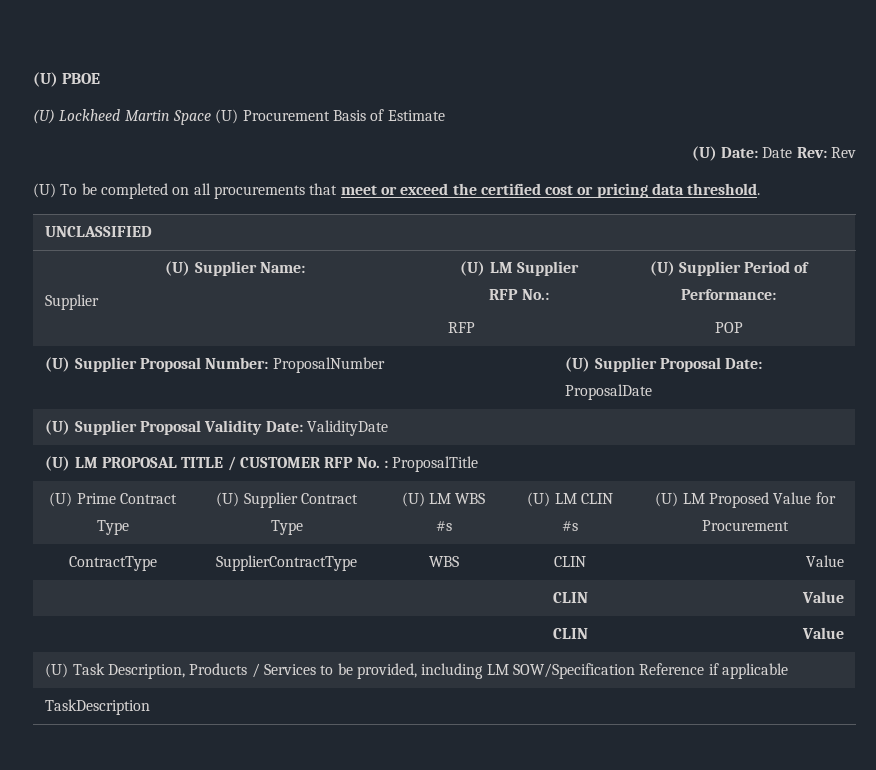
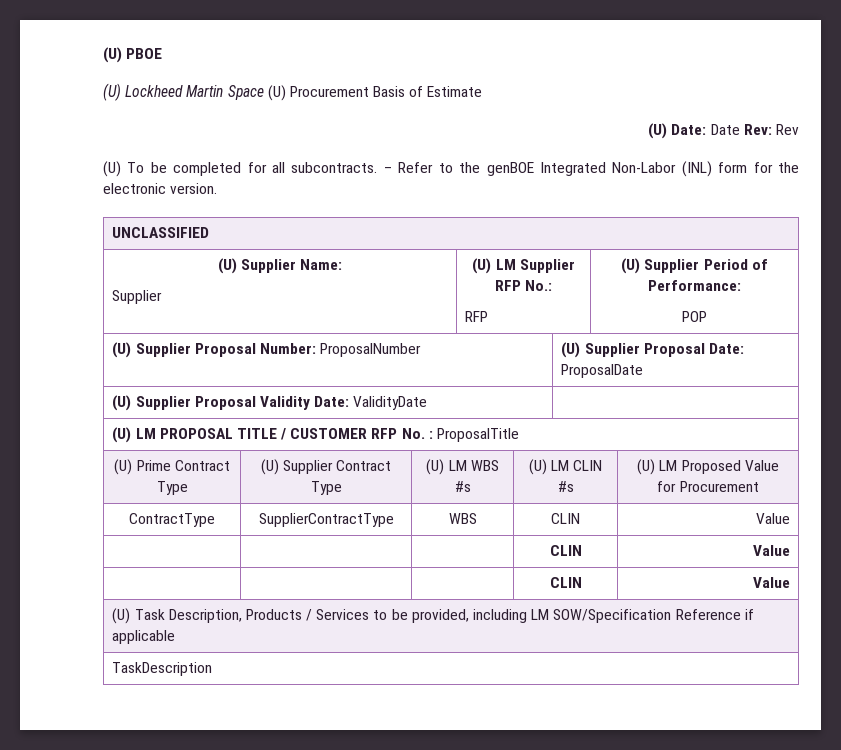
[172,183,761,199] on all procurements that meet or exceed the certified cost or pricing data threshold. -> [247,161,799,177] [103,183,218,194] for all subcontracts. – Refer to the genBOE Integrated Non-Labor (INL) form for the electronic version.

